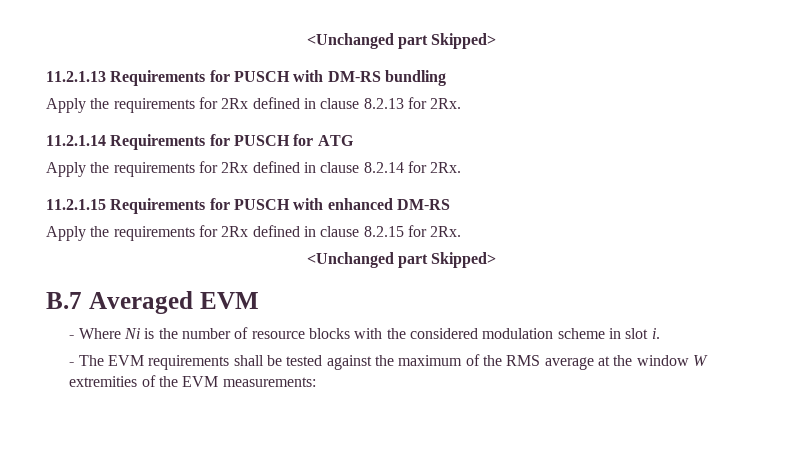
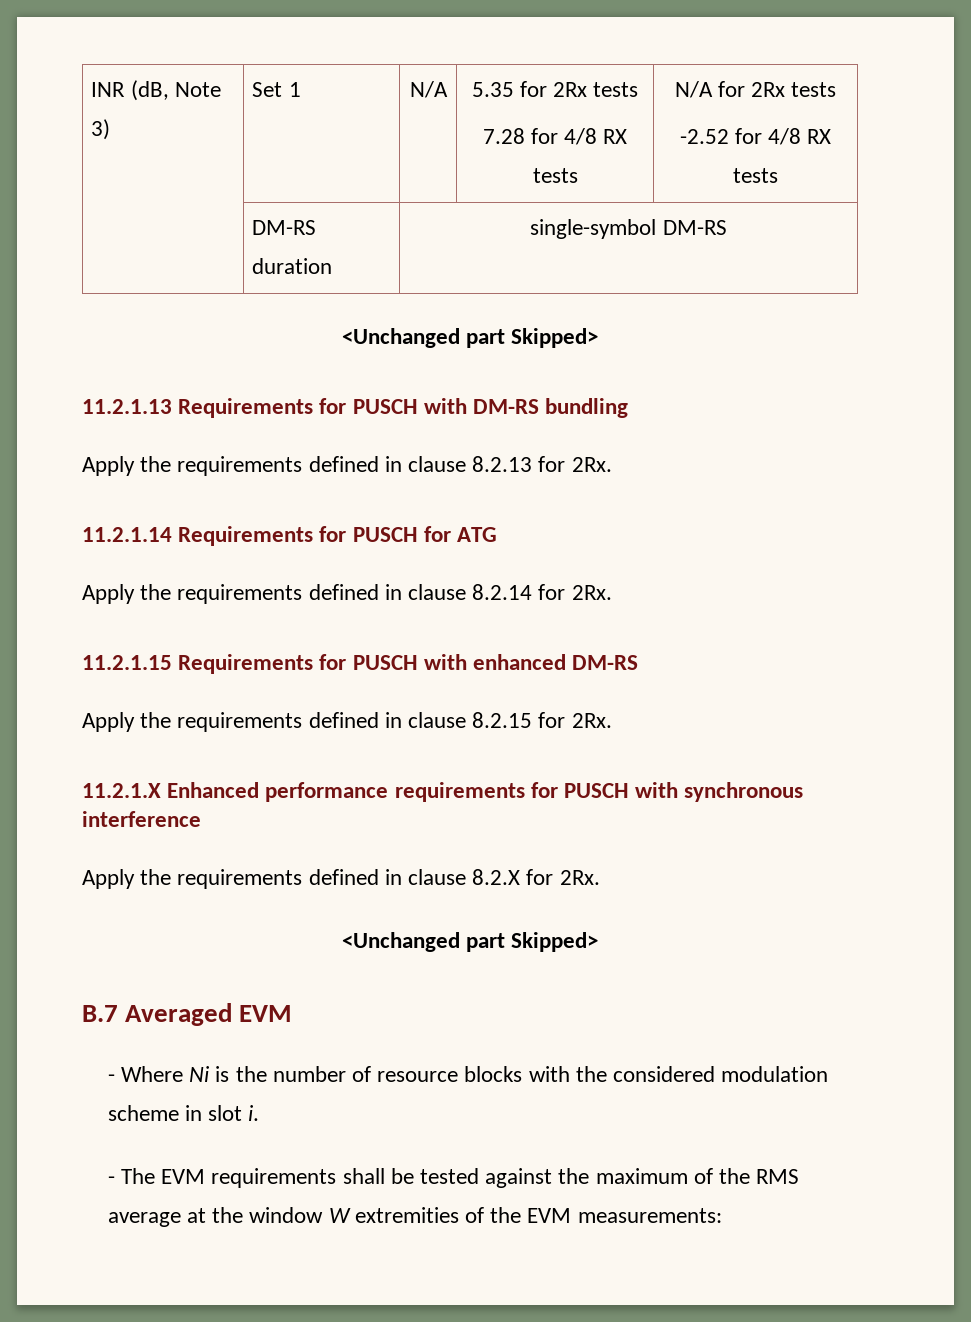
(306, 41) none -> [91,80,221,101] [91,119,111,140] [252,82,301,97] [409,81,448,98] [471,81,639,97] [482,128,628,145] [532,168,578,183] [674,81,837,98] [679,128,832,145] [733,168,778,183] [252,220,317,235] [252,258,333,274] [530,219,727,239] INR (dB, Note 3) | Set 1 | N/A | 5.35 for 2Rx tests // 7.28 for 4/8 RX tests | N/A for 2Rx tests // -2.52 for 4/8 RX tests // | DM-RS duration | single-symbol DM-RS //
[198,97,249,109] for 2Rx -> (303, 466) none
[198,161,249,173] for 2Rx -> (303, 594) none
[198,225,249,237] for 2Rx -> (303, 722) none
(462, 231) none -> [82,782,804,802] [82,811,201,827] [82,869,600,889] // 11.2.1.X Enhanced performance requirements for PUSCH with synchronous interference // Apply the requirements defined in clause 8.2.X for 2Rx.

